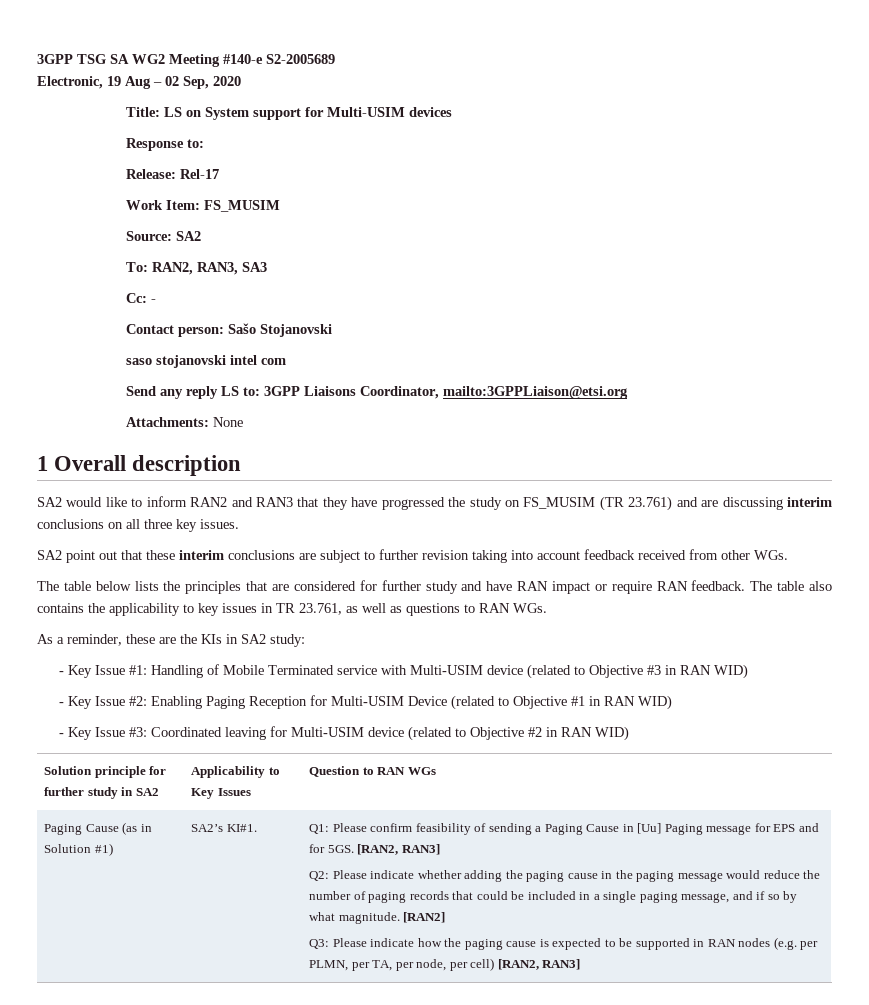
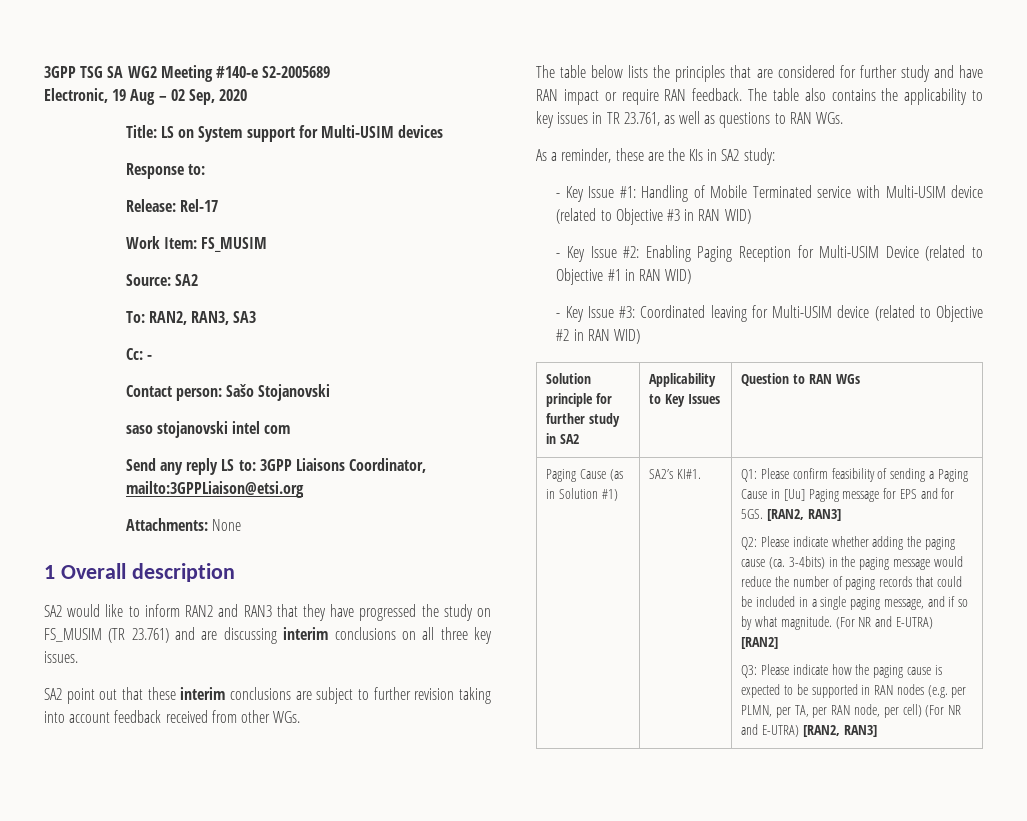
(598, 876) none -> [768,556,825,569] (ca. 3-4bits)
(400, 918) none -> [835,616,933,629] (For NR and E-UTRA)
(414, 966) none -> [831,705,851,715] RAN
(495, 964) none -> [925,705,962,717] [741,724,799,737] (For NR and E-UTRA)

